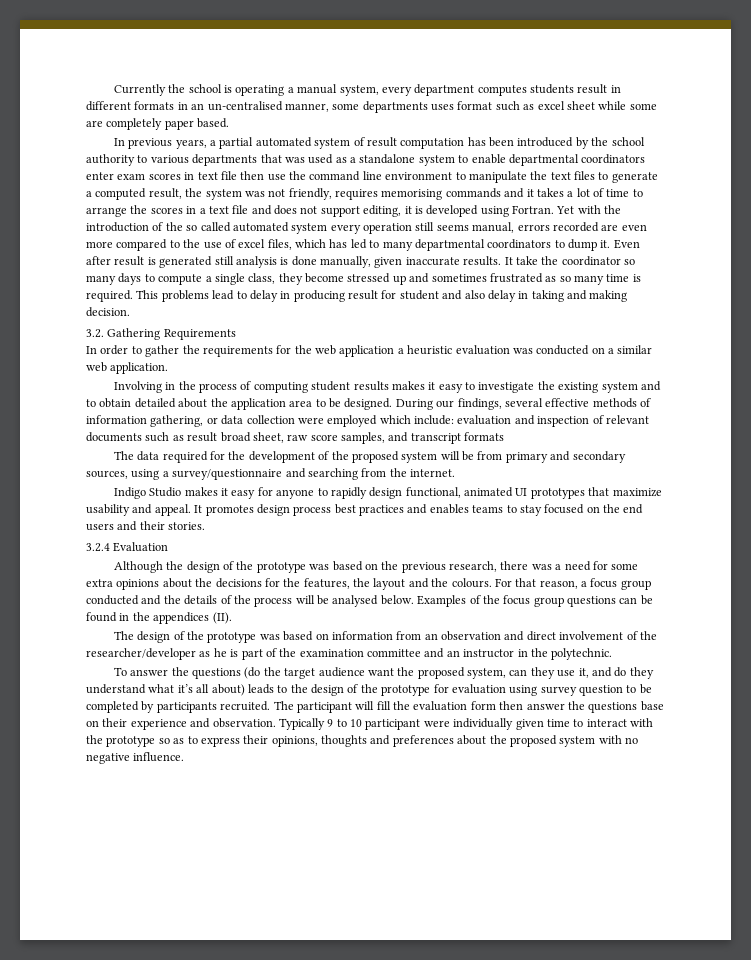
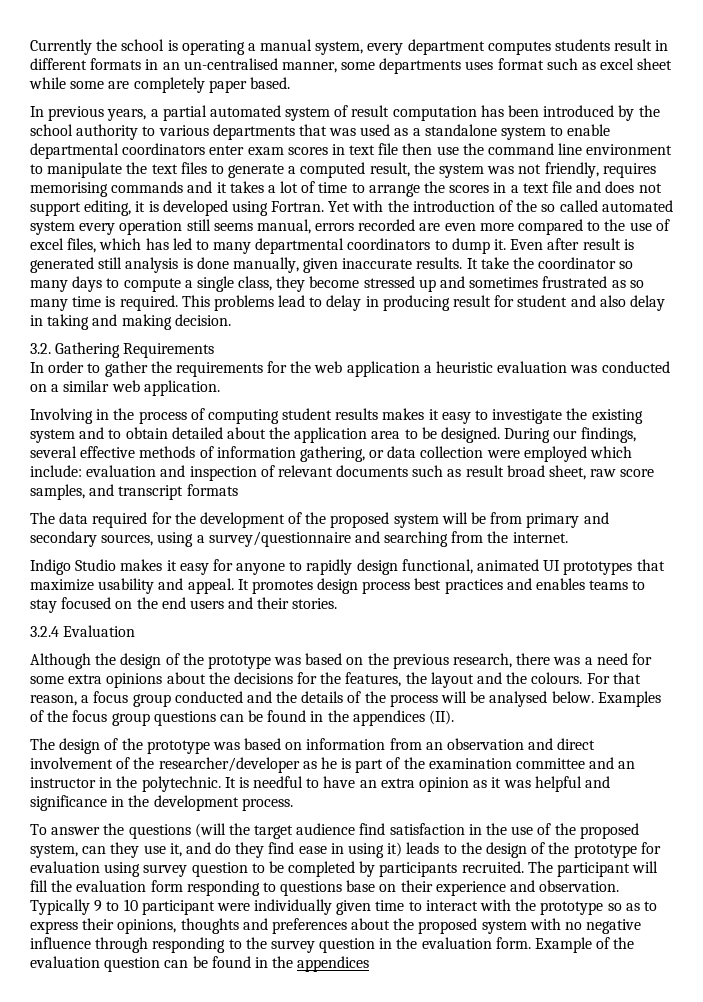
(613, 654) none -> [224,776,610,792] [30,795,293,811] It is needful to have an extra opinion as it was helpful and significance in the development process.
[244,667,261,679] (do -> [194,823,226,838] (will
[367,668,394,676] want -> [359,823,552,835] find satisfaction in the use of
[86,684,245,696] understand what it’s all about) -> [268,842,403,858] find ease in using it)
[499,701,585,710] then answer the -> [186,880,276,896] responding to
[133,752,185,762] influence. -> [30,937,635,953] [30,956,370,972] influence through responding to the survey question in the evaluation form. Example of the evaluation question can be found in the appendices

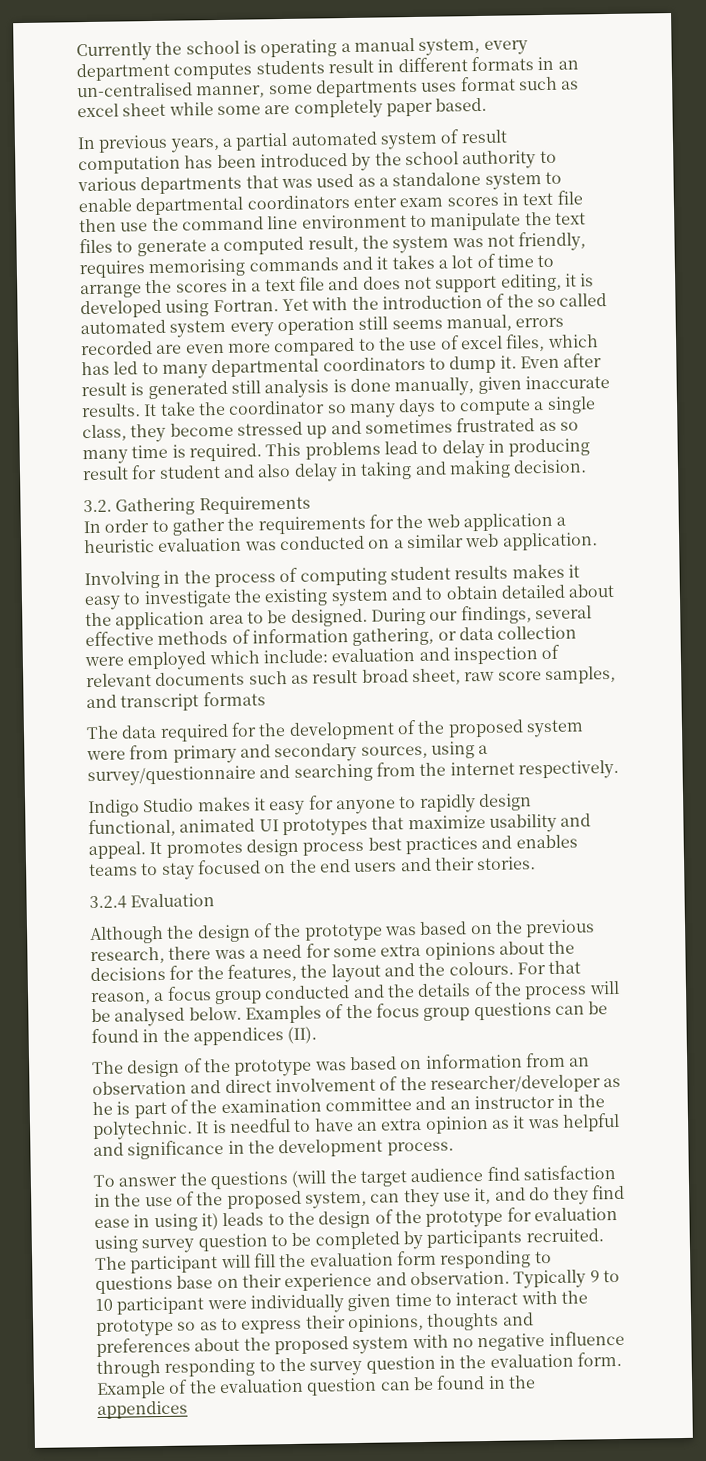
[441,512,487,524] will be -> [86,750,126,761] were
[512,532,568,543] internet. -> [449,759,619,780] internet respectively.

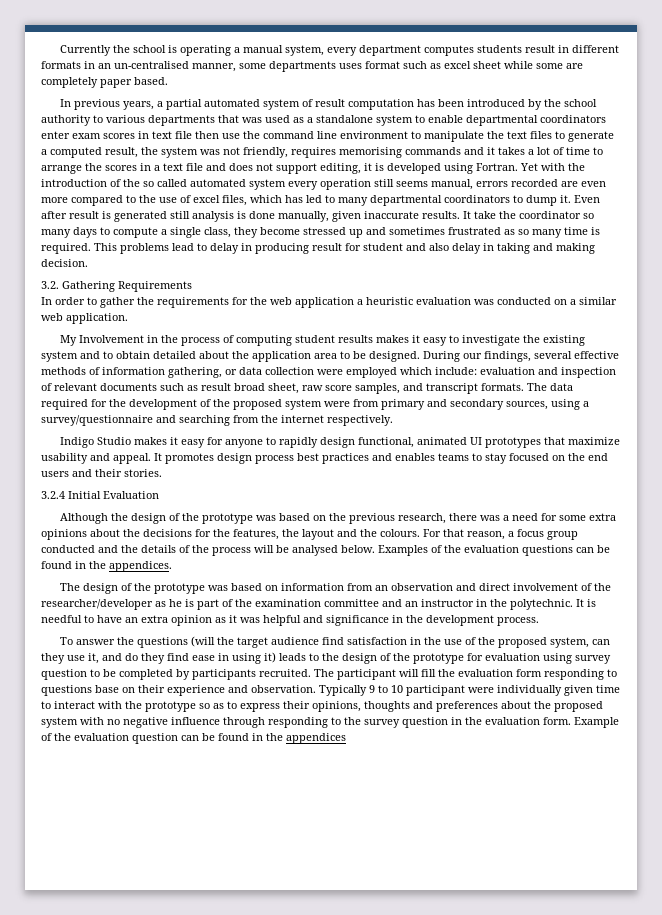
[84,570,160,590] Involving -> [59,335,144,346] My Involvement
[202,691,266,707] formats // -> [481,383,524,391] formats.
(127, 902) none -> [68,491,101,499] Initial
[375,1003,471,1021] focus group -> [464,545,519,553] evaluation
[192,1026,318,1046] appendices (II). -> [109,561,172,572] appendices.

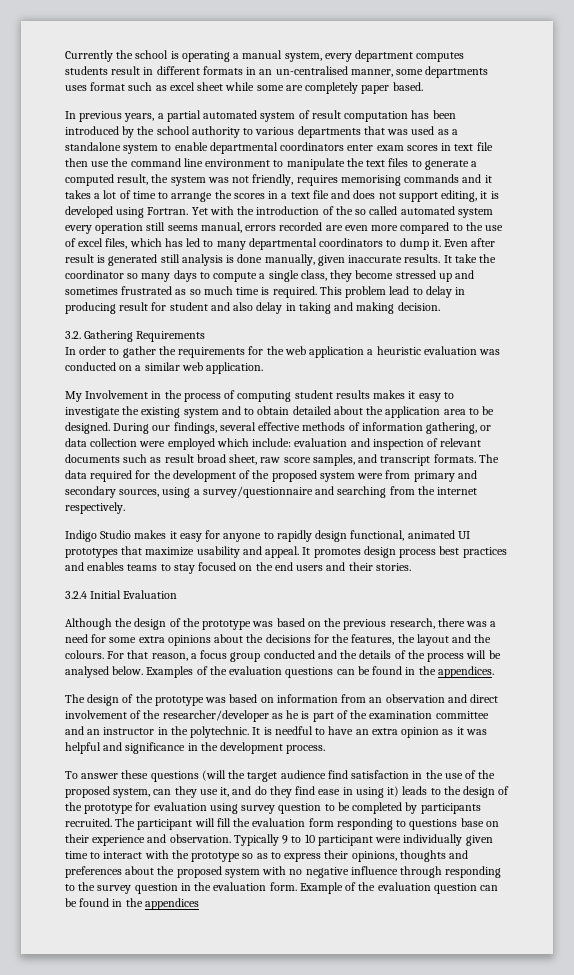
[532,229,562,238] many -> [203,286,233,295] much
[120,243,169,254] problems -> [345,286,387,298] problem
[116,637,134,645] the -> [121,770,149,779] these

